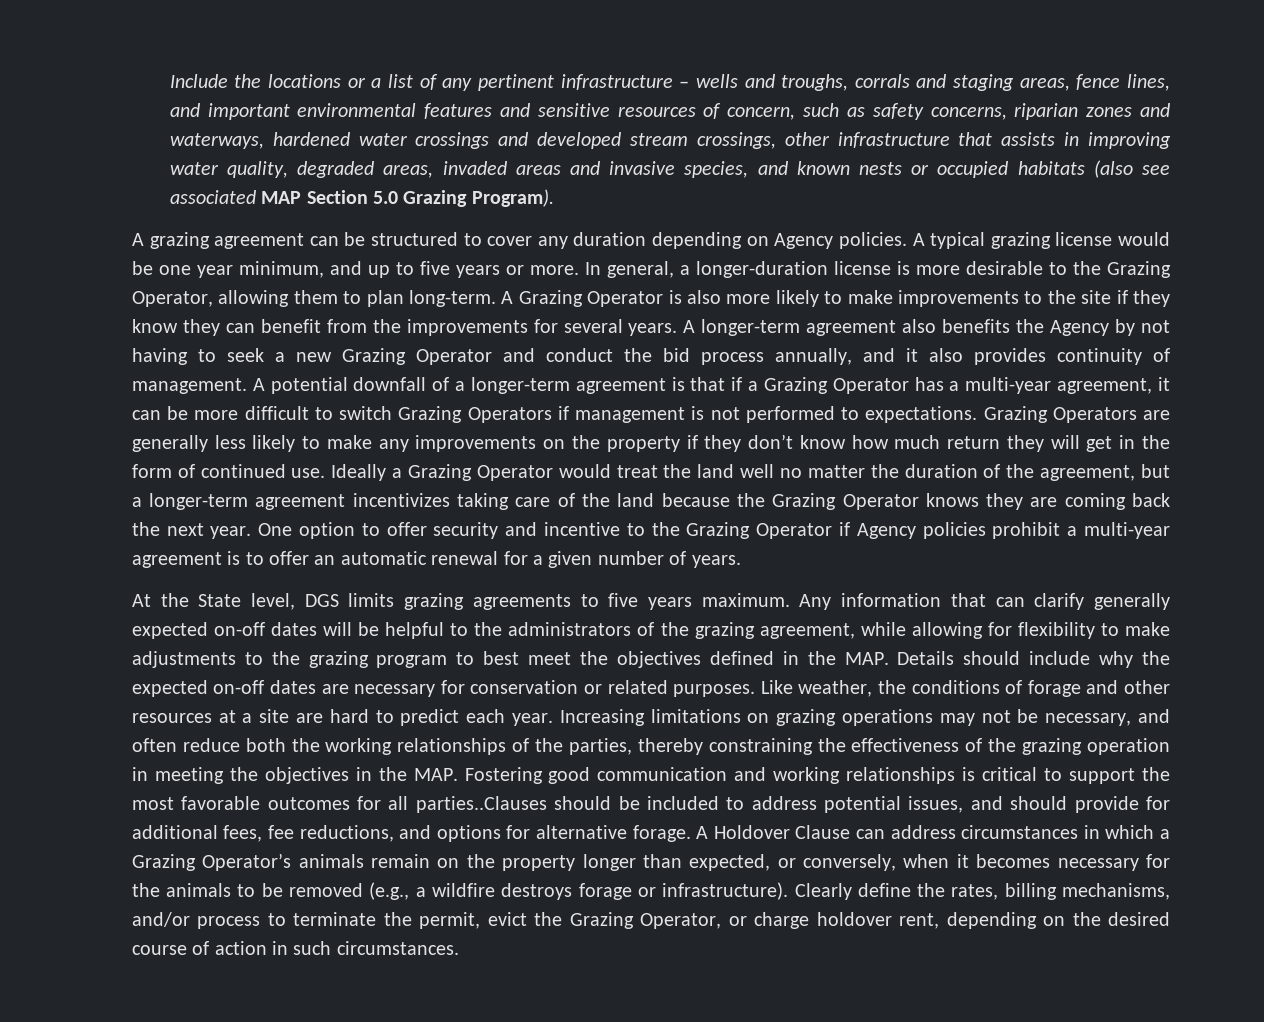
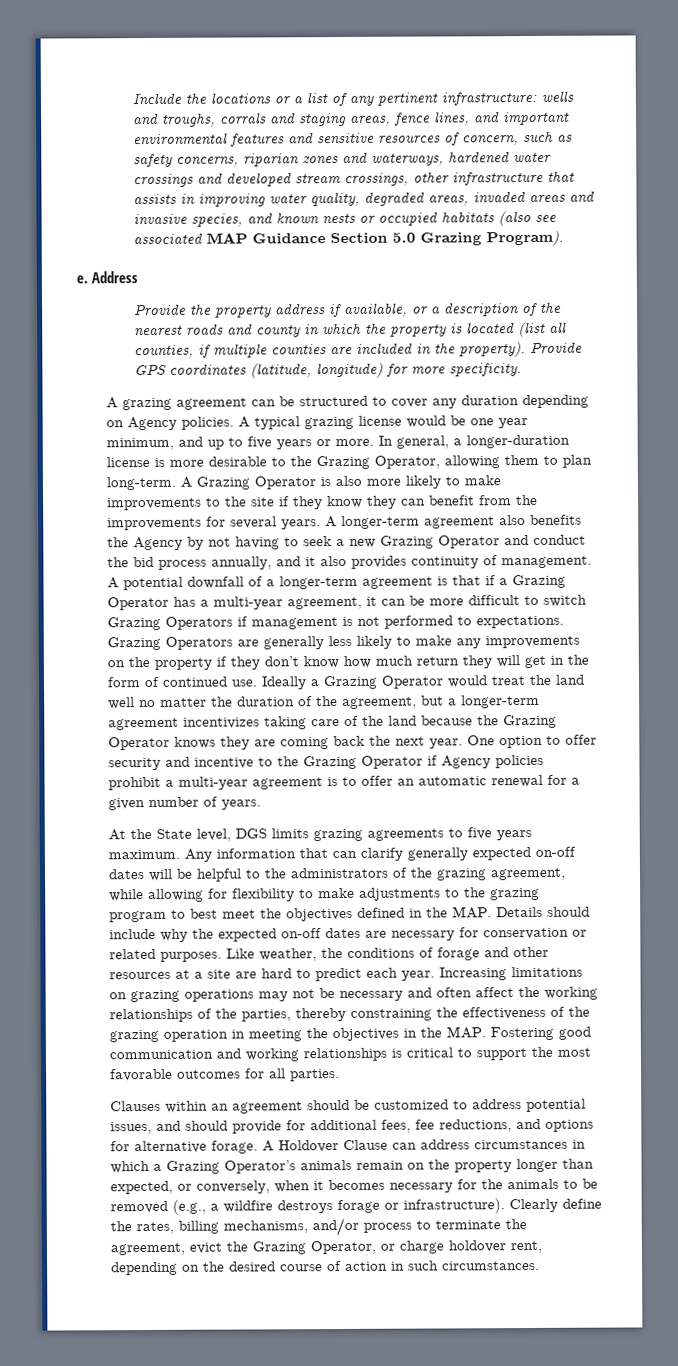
[560,74,690,90] infrastructure – -> [441,91,538,106] infrastructure:
(302, 197) none -> [252,233,327,244] Guidance
(554, 198) none -> [76,271,138,284] [134,301,563,318] [134,321,568,338] [134,341,584,359] [134,362,523,379] // e. Address // Provide the property address if available, or a description of the nearest roads and county in which the property is located (list all counties, if multiple counties are included in the property). Provide GPS coordinates (latitude, longitude) for more specificity.
[1045,713,1132,726] necessary, -> [338,990,403,1002] necessary
[182,738,286,752] reduce both -> [474,987,514,998] affect
[415,796,547,813] parties..Clauses -> [289,1069,340,1082] [109,1100,303,1114] parties. // Clauses within an agreement
[646,796,719,810] included -> [373,1099,449,1110] customized
[419,912,481,929] permit, -> [109,1242,185,1256] agreement,

